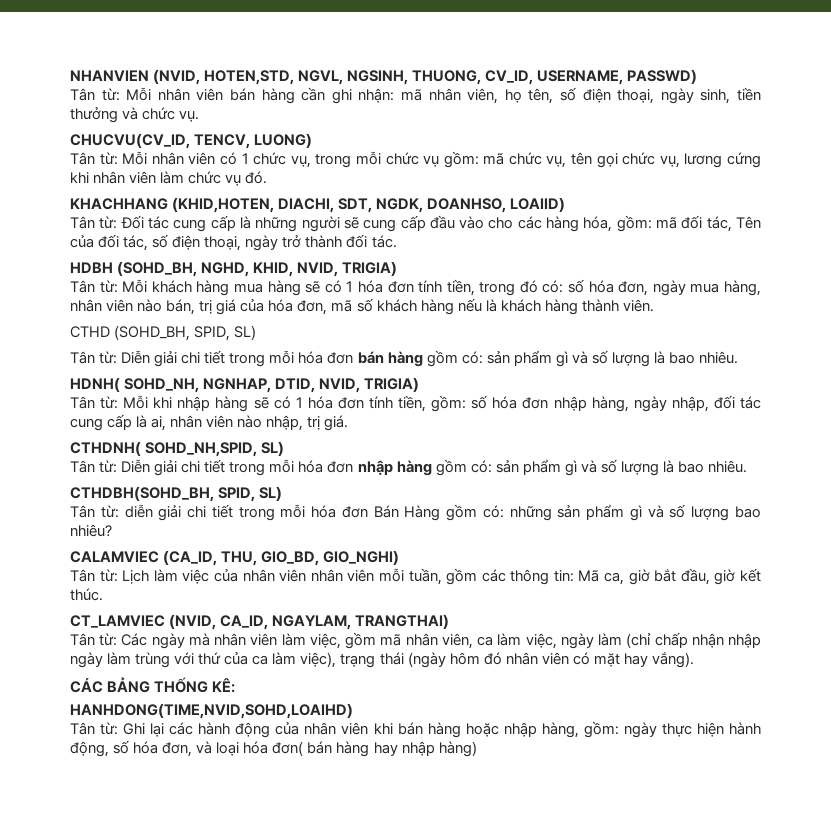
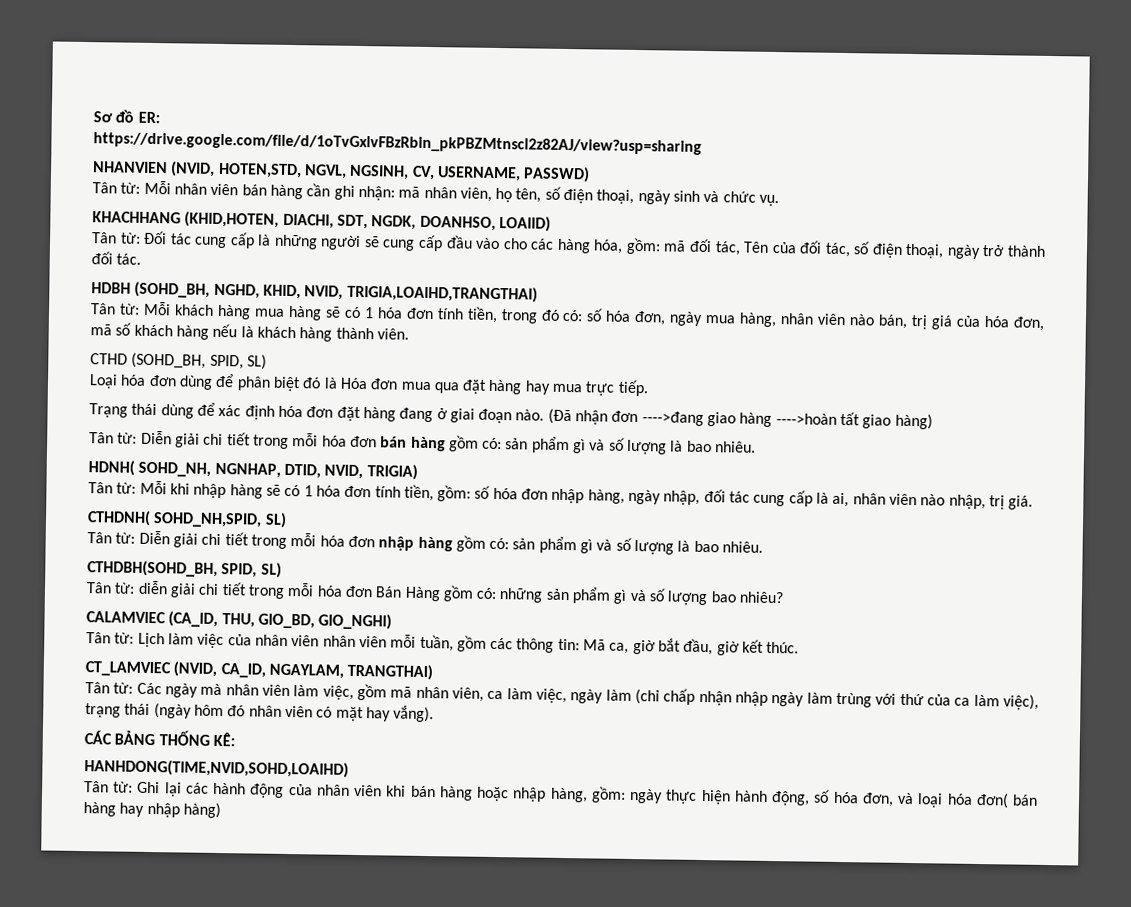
(70, 75) none -> [93,109,160,124] [93,132,702,155] Sơ đồ ER: // https://drive.google.com/file/d/1oTvGxlvFBzRbin_pkPBZMtnscl2z82AJ/view?usp=sharing //
[412,70,534,85] THUONG, CV_ID, -> [411,165,435,181] CV,
[700,87,762,104] [70,107,118,123] sinh, tiền thưởng -> [673,190,701,202] sinh
[70,133,313,149] [70,151,761,168] [70,171,268,186] // CHUCVU(CV_ID, TENCV, LUONG) // Tân từ: Mỗi nhân viên có 1 chức vụ, trong mỗi chức vụ gồm: mã chức vụ, tên gọi chức vụ, lương cứng khi nhân viên làm chức vụ đó. -> (780, 200) none
[342,261,398,276] TRIGIA) -> [346,284,538,303] TRIGIA,LOAIHD,TRANGTHAI)
(257, 332) none -> [89,373,649,397] [89,402,933,430] // Loại hóa đơn dùng để phân biệt đó là Hóa đơn mua qua đặt hàng hay mua trực tiếp. // Trạng thái dùng để xác định hóa đơn đặt hàng đang ở giai đoạn nào. (Đã nhận đơn ---->đang giao hàng ---->hoàn tất giao hàng)

